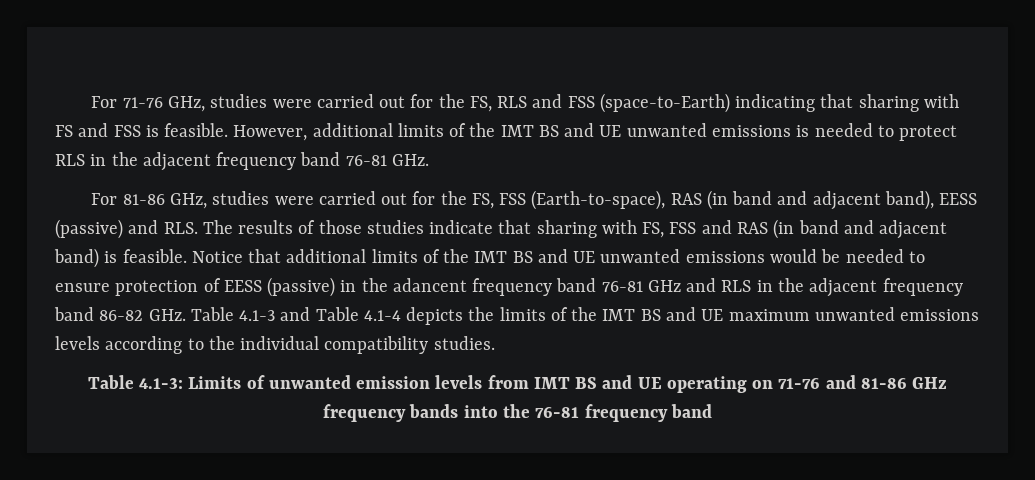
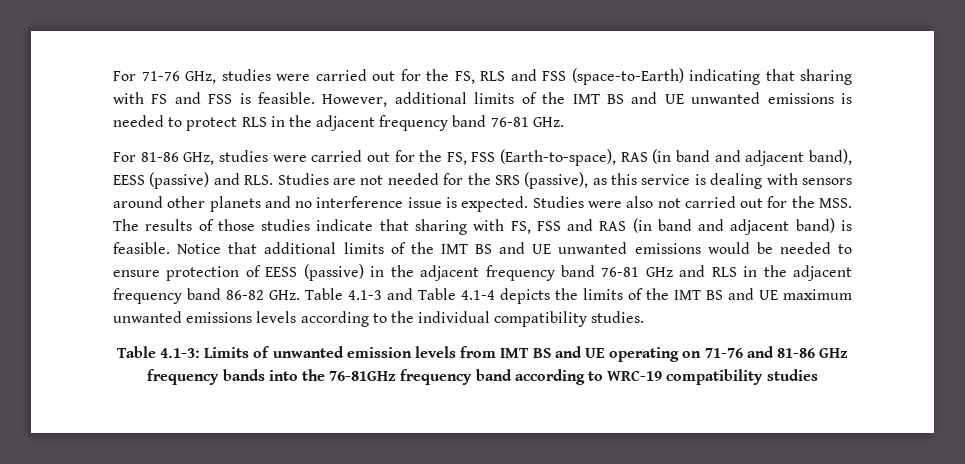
(198, 228) none -> [277,172,853,189] [113,196,852,212] Studies are not needed for the SRS (passive), as this service is dealing with sensors around other planets and no interference issue is expected. Studies were also not carried out for the MSS.
[392,278,467,292] adancent -> [420,265,480,281] adjacent
[535,404,712,422] 76-81 frequency band -> [329,369,818,385] 76-81GHz frequency band according to WRC-19 compatibility studies

